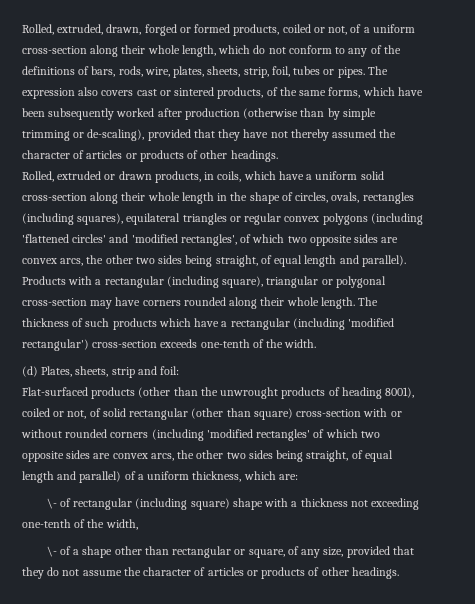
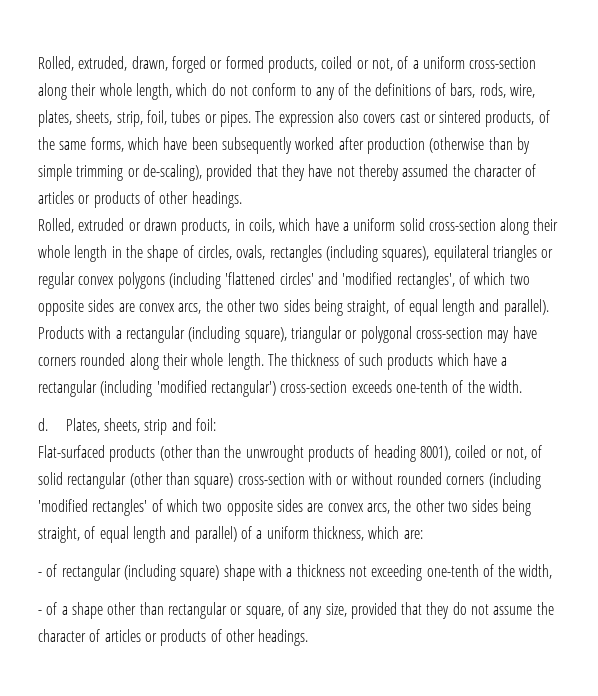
[22,366,38,377] (d) -> [38,418,48,431] d.
[46,498,57,509] \- -> [38,572,42,577] -
[46,546,57,557] \- -> [38,610,42,615] -

